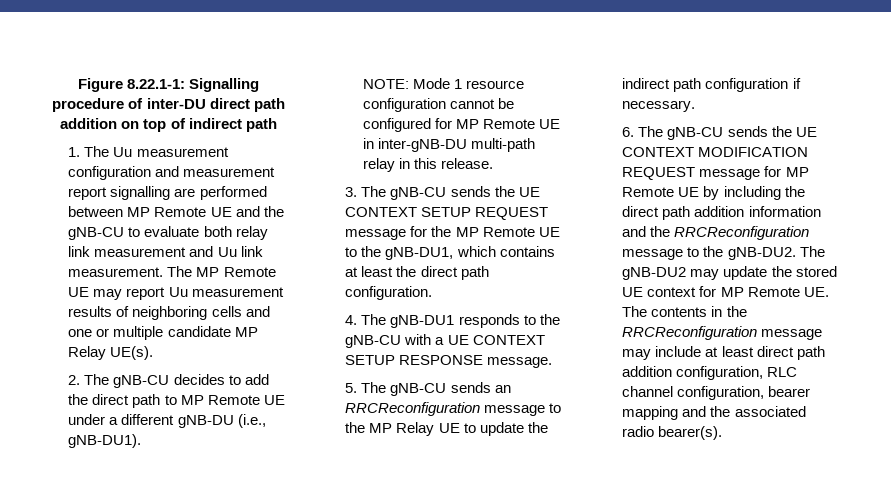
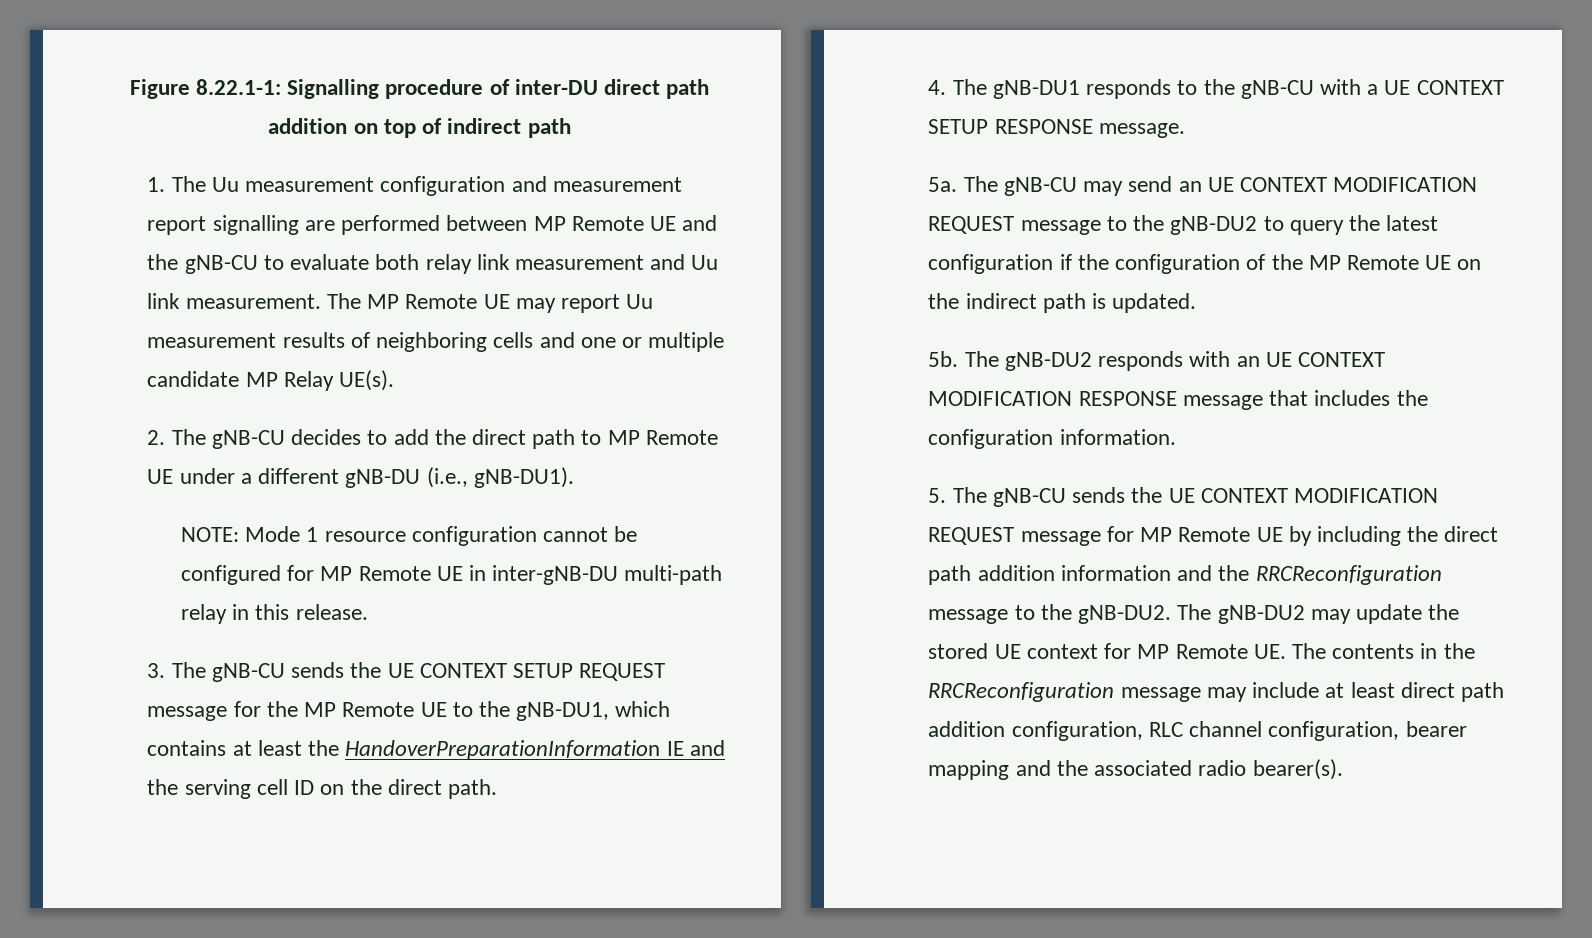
[420,266,489,280] [345,286,433,300] direct path configuration. -> [345,740,725,760] [147,779,497,799] HandoverPreparationInformation IE and the serving cell ID on the direct path.
[345,382,511,396] [345,402,562,416] [345,422,548,436] [622,78,801,92] [622,100,696,112] [622,127,635,137] 5. The gNB-CU sends an RRCReconfiguration message to the MP Relay UE to update the indirect path configuration if necessary. // 6. -> [928,176,1478,196] [928,215,1439,235] [928,254,1482,274] [928,293,1197,313] [928,351,1385,371] [928,390,1428,410] [928,429,1176,449] [928,488,947,503] 5a. The gNB-CU may send an UE CONTEXT MODIFICATION REQUEST message to the gNB-DU2 to query the latest configuration if the configuration of the MP Remote UE on the indirect path is updated. // 5b. The gNB-DU2 responds with an UE CONTEXT MODIFICATION RESPONSE message that includes the configuration information. // 5.

